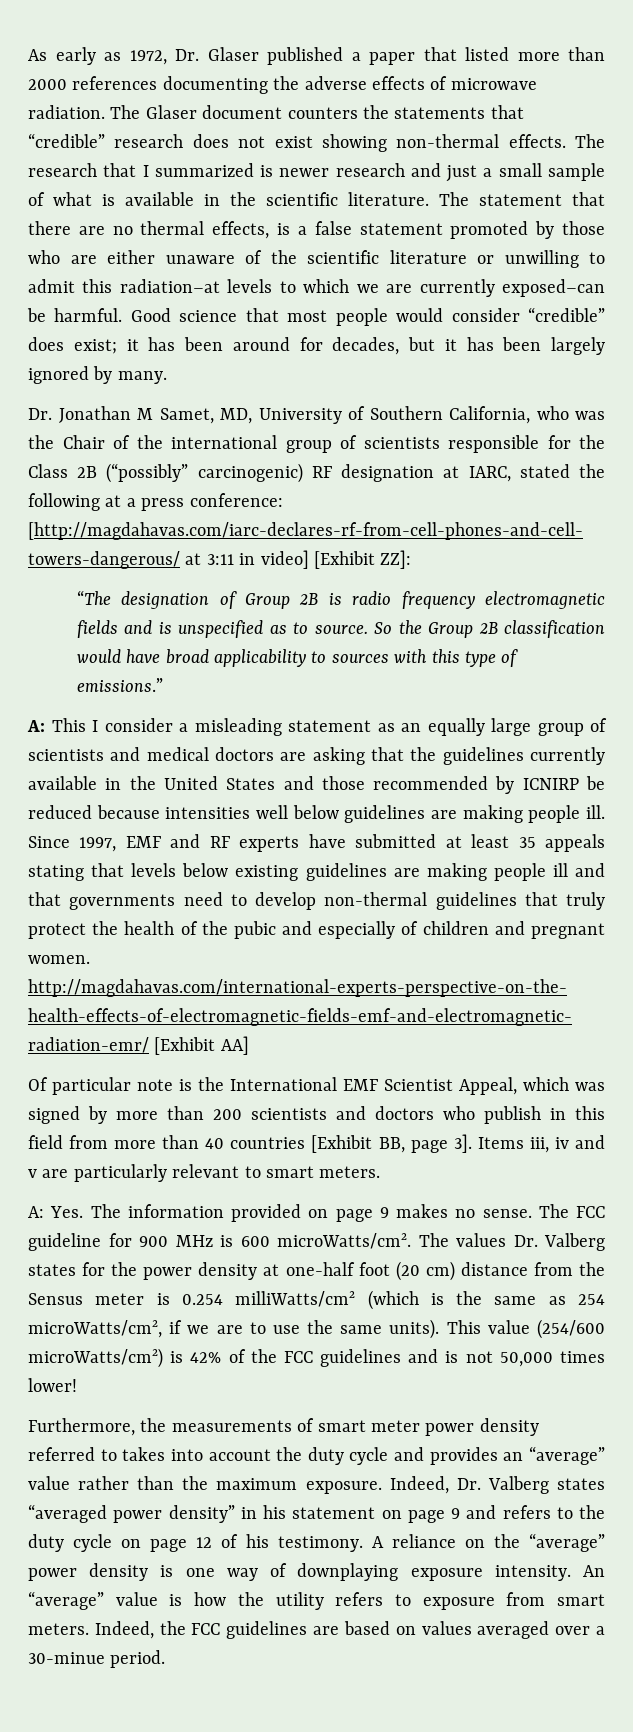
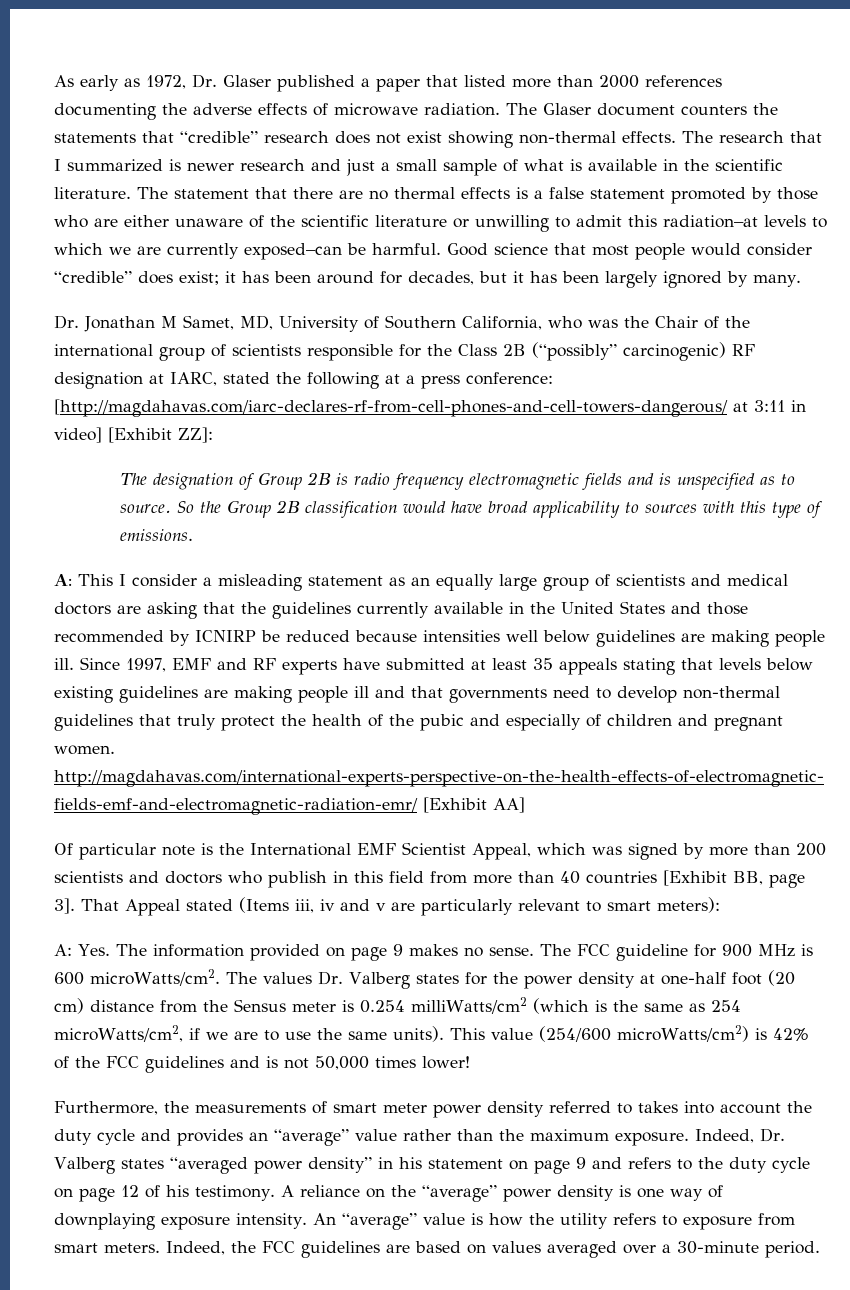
[212,221,270,239] effects, -> [461,187,510,199] effects
[76,590,111,605] “The -> [120,473,148,485] The
[76,678,163,692] emissions.” -> [120,529,194,541] emissions.
[477,1137,524,1149] Items -> [81,897,289,916] That Appeal stated (Items
[319,1166,381,1178] meters. -> [657,897,720,913] meters):
[28,1652,105,1664] 30-minue -> [677,1241,759,1254] 30-minute

